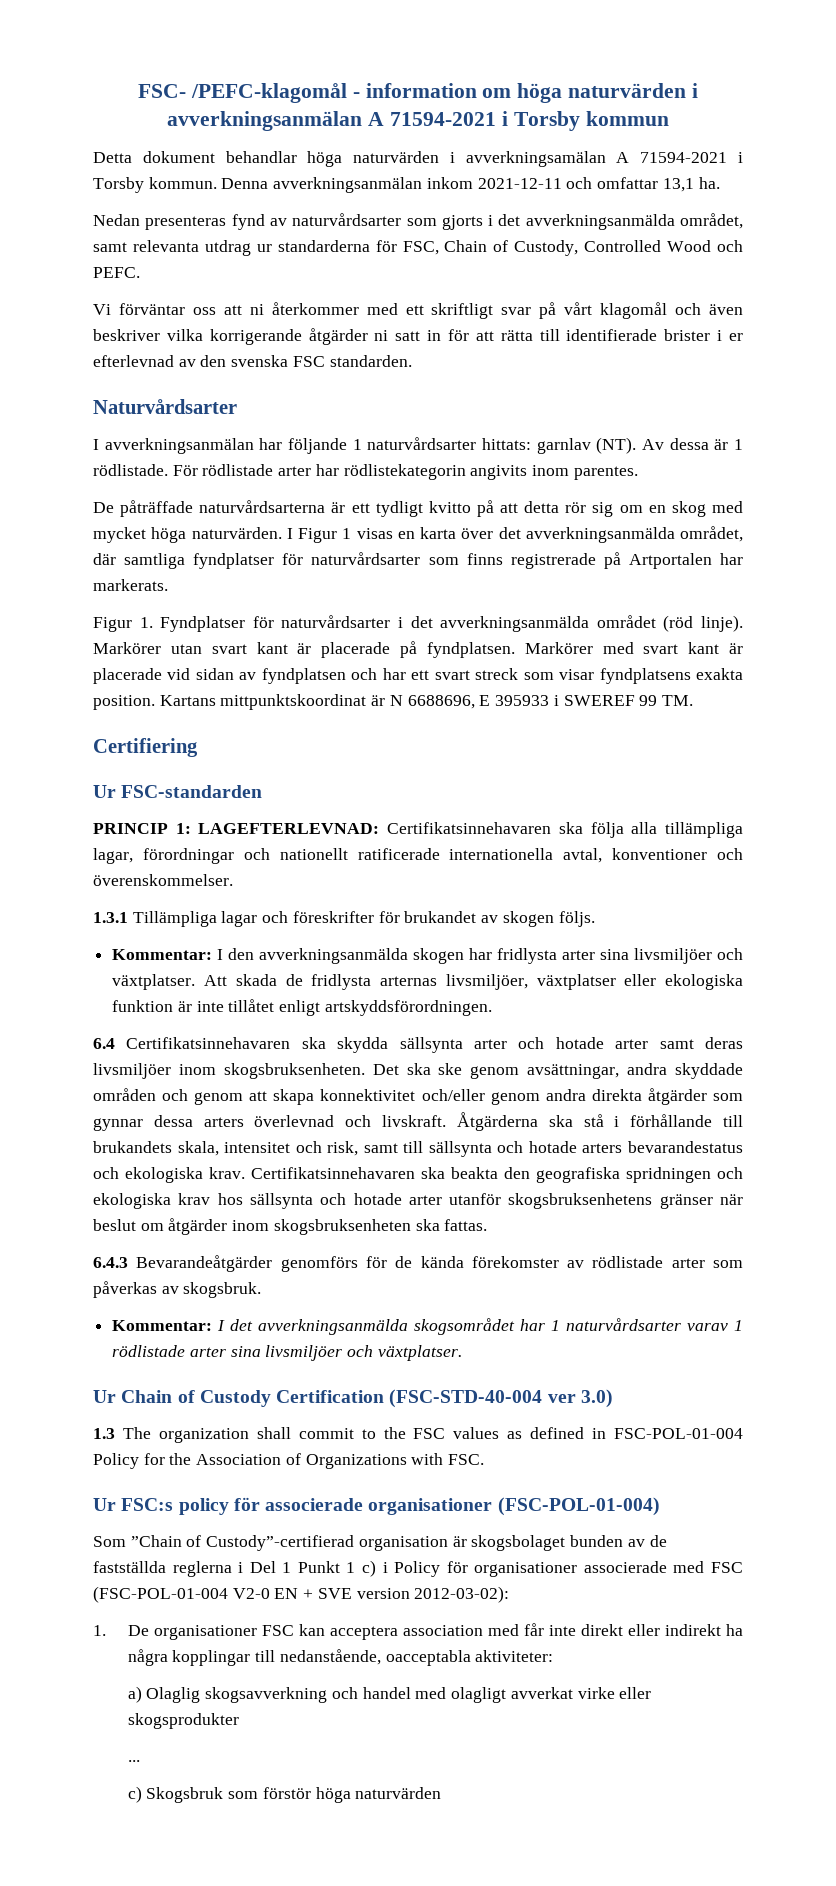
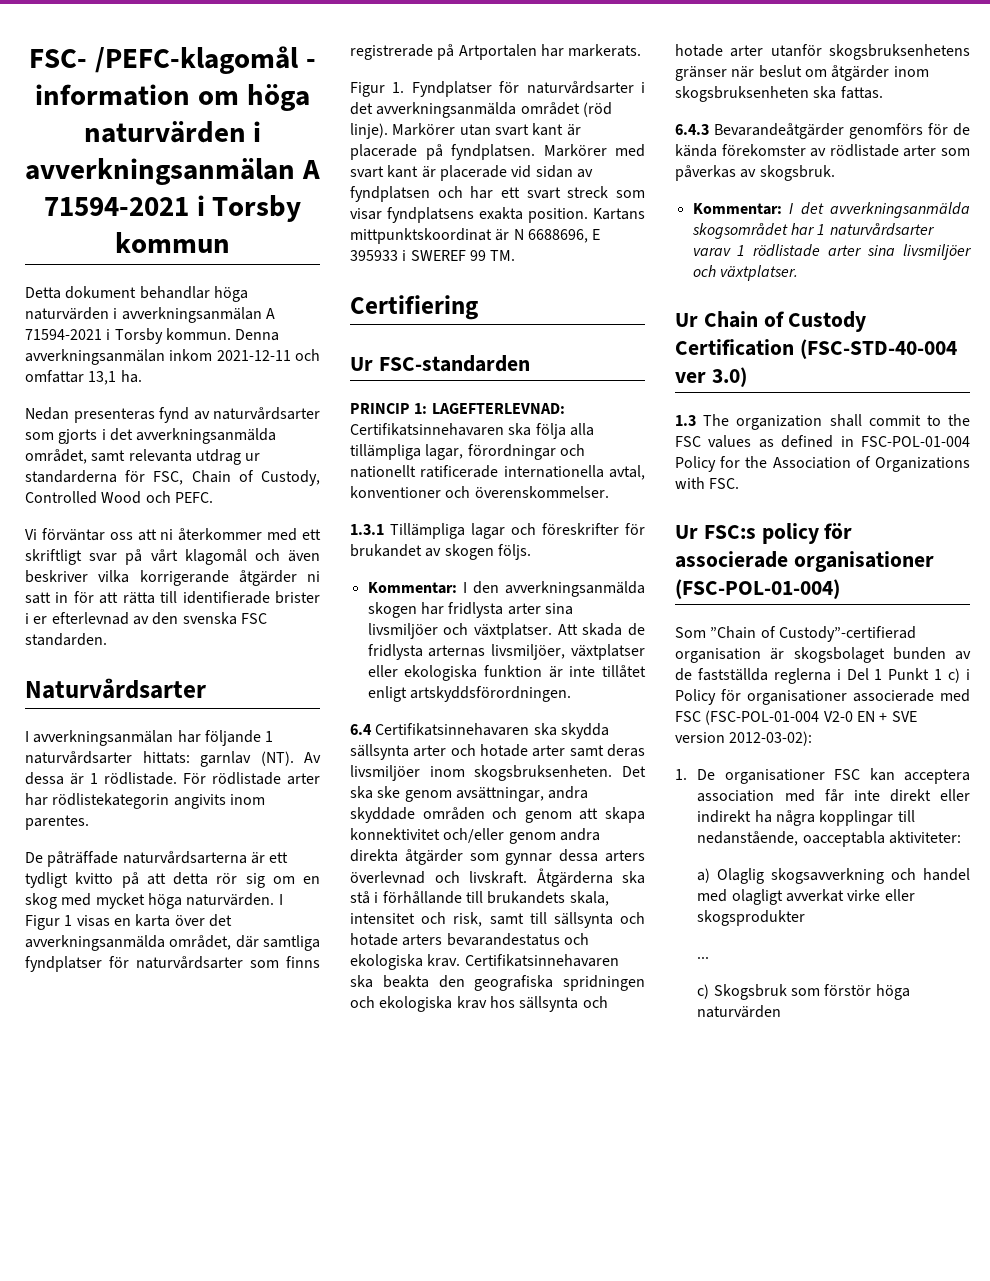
[465,151,606,167] avverkningsamälan -> [121,307,262,323] avverkningsanmälan

